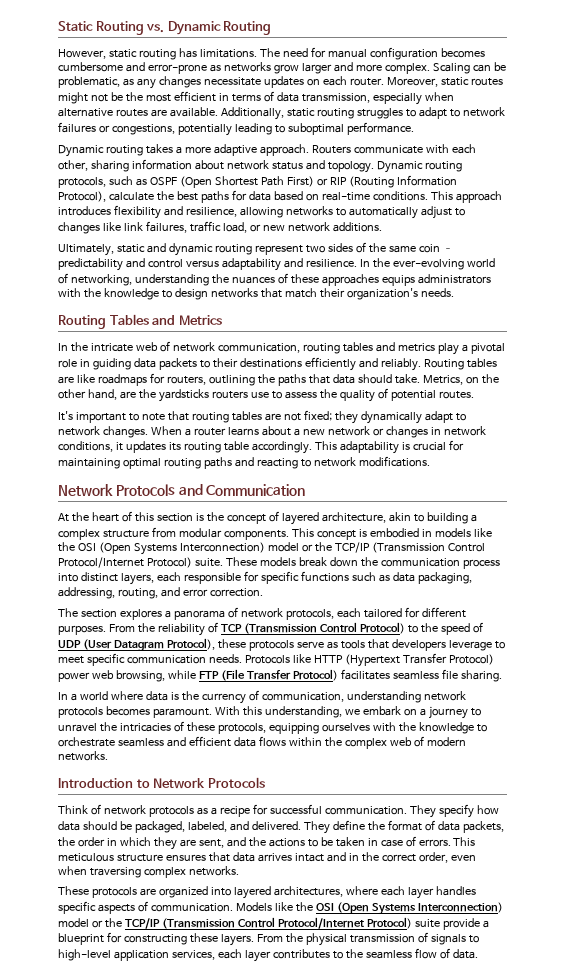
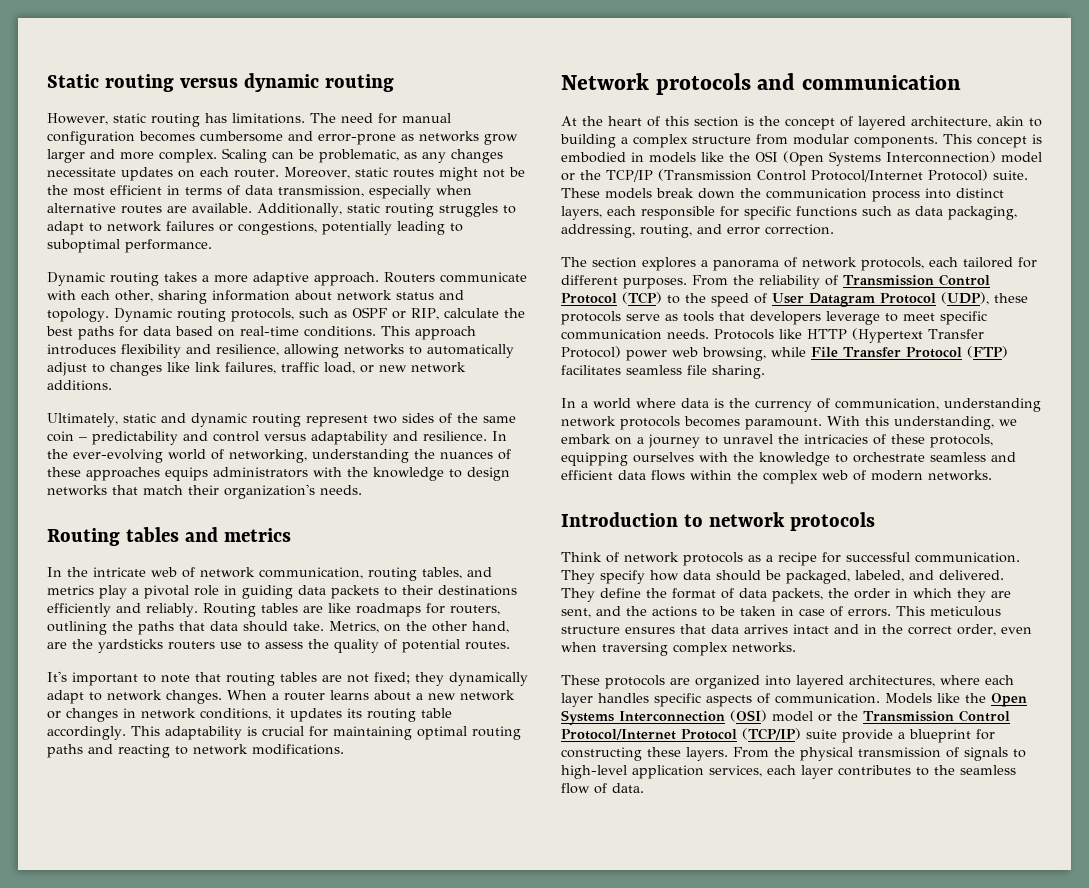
[95,21,272,35] Routing vs. Dynamic Routing -> [104,73,394,92] routing versus dynamic routing
[179,175,457,188] [58,191,106,202] (Open Shortest Path First) or RIP (Routing Information Protocol), -> [391,308,439,320] or RIP,
[109,314,222,325] Tables and Metrics -> [125,527,291,542] tables and metrics
[342,342,373,352] tables -> [422,567,462,579] tables,
[115,484,306,496] Protocols and Communication -> [655,73,961,95] protocols and communication
[220,622,483,635] [58,638,215,651] TCP (Transmission Control Protocol) to the speed of UDP (User Datagram Protocol), -> [843,274,990,286] [561,292,989,307] Transmission Control Protocol (TCP) to the speed of User Datagram Protocol (UDP),
[198,669,338,681] FTP (File Transfer Protocol) -> [811,346,1008,358] File Transfer Protocol (FTP)
[153,777,265,789] Network Protocols -> [708,512,875,531] network protocols
[315,902,503,915] [58,917,412,929] OSI (Open Systems Interconnection) model or the TCP/IP (Transmission Control Protocol/Internet Protocol) -> [991,693,1027,707] [561,710,1010,725] [561,728,801,740] Open Systems Interconnection (OSI) model or the Transmission Control Protocol/Internet Protocol (TCP/IP)

